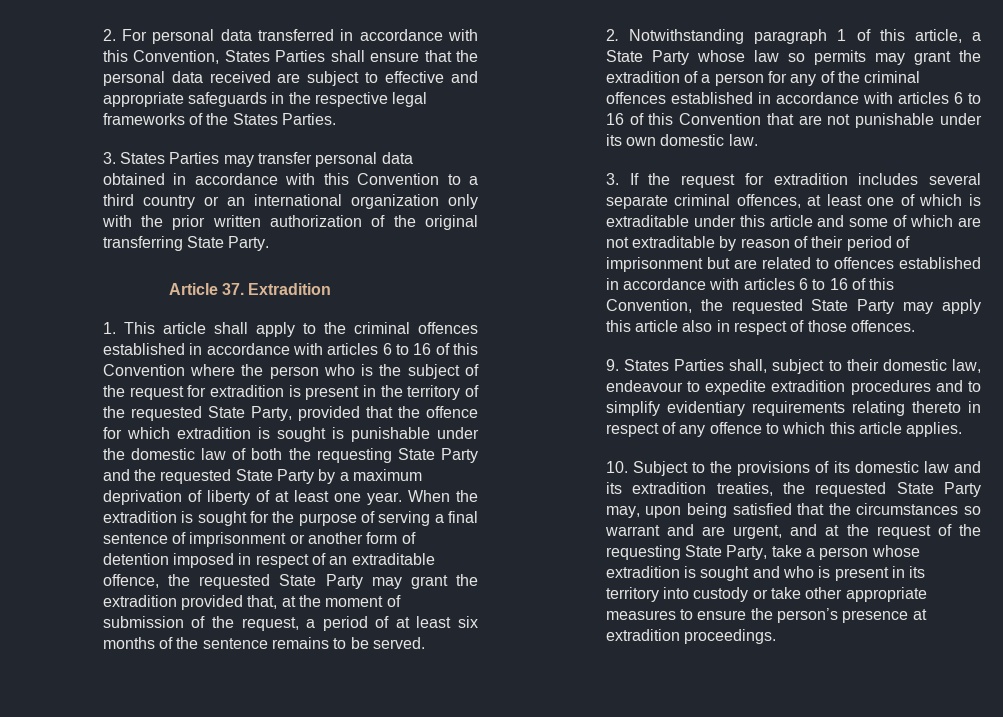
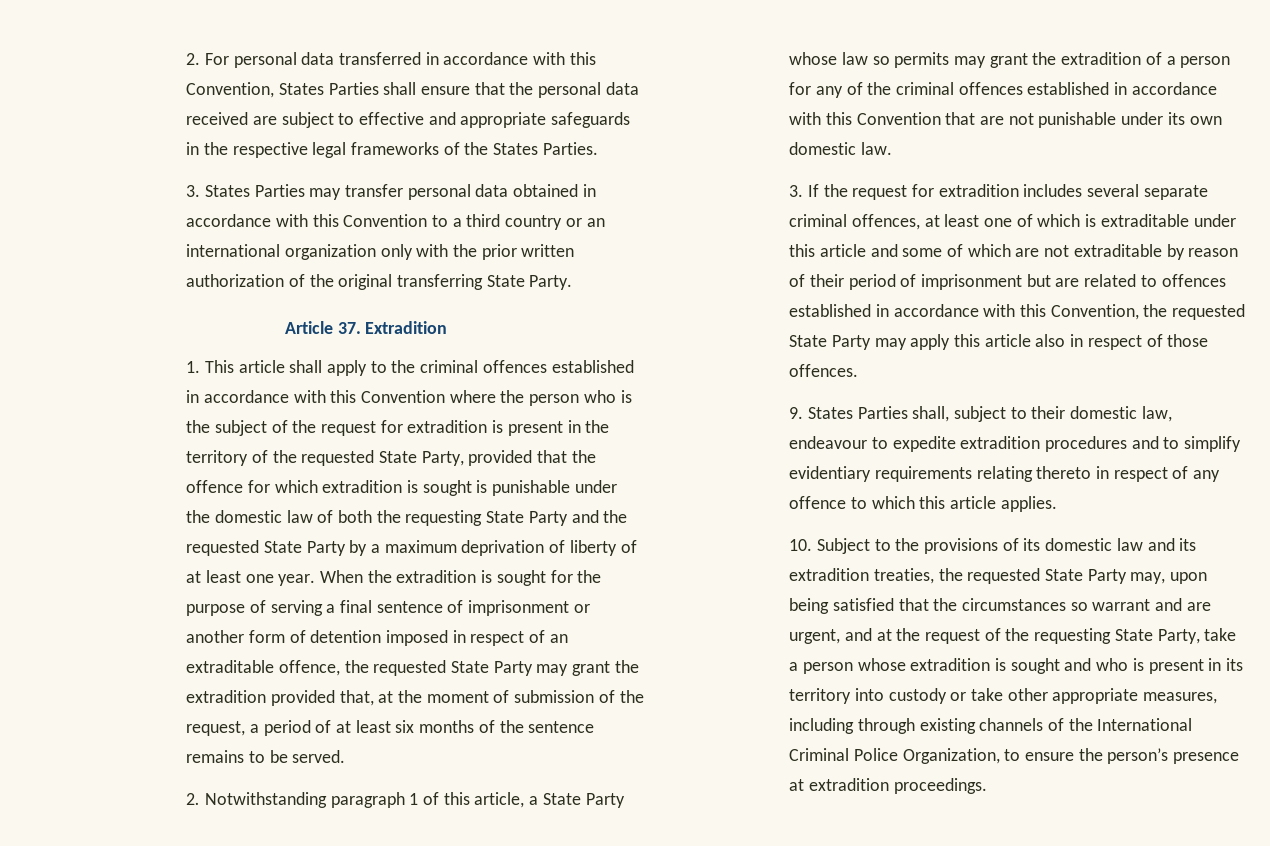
[327,343,450,355] articles 6 to 16 of -> (326, 396) none
[897,92,982,104] [605,113,644,125] articles 6 to 16 of -> (822, 118) none
[743,278,867,290] articles 6 to 16 of -> (1016, 310) none
[605,610,676,620] measures -> [1143,692,1218,704] [789,718,1193,734] [789,748,1000,764] measures, including through existing channels of the International Criminal Police Organization,

